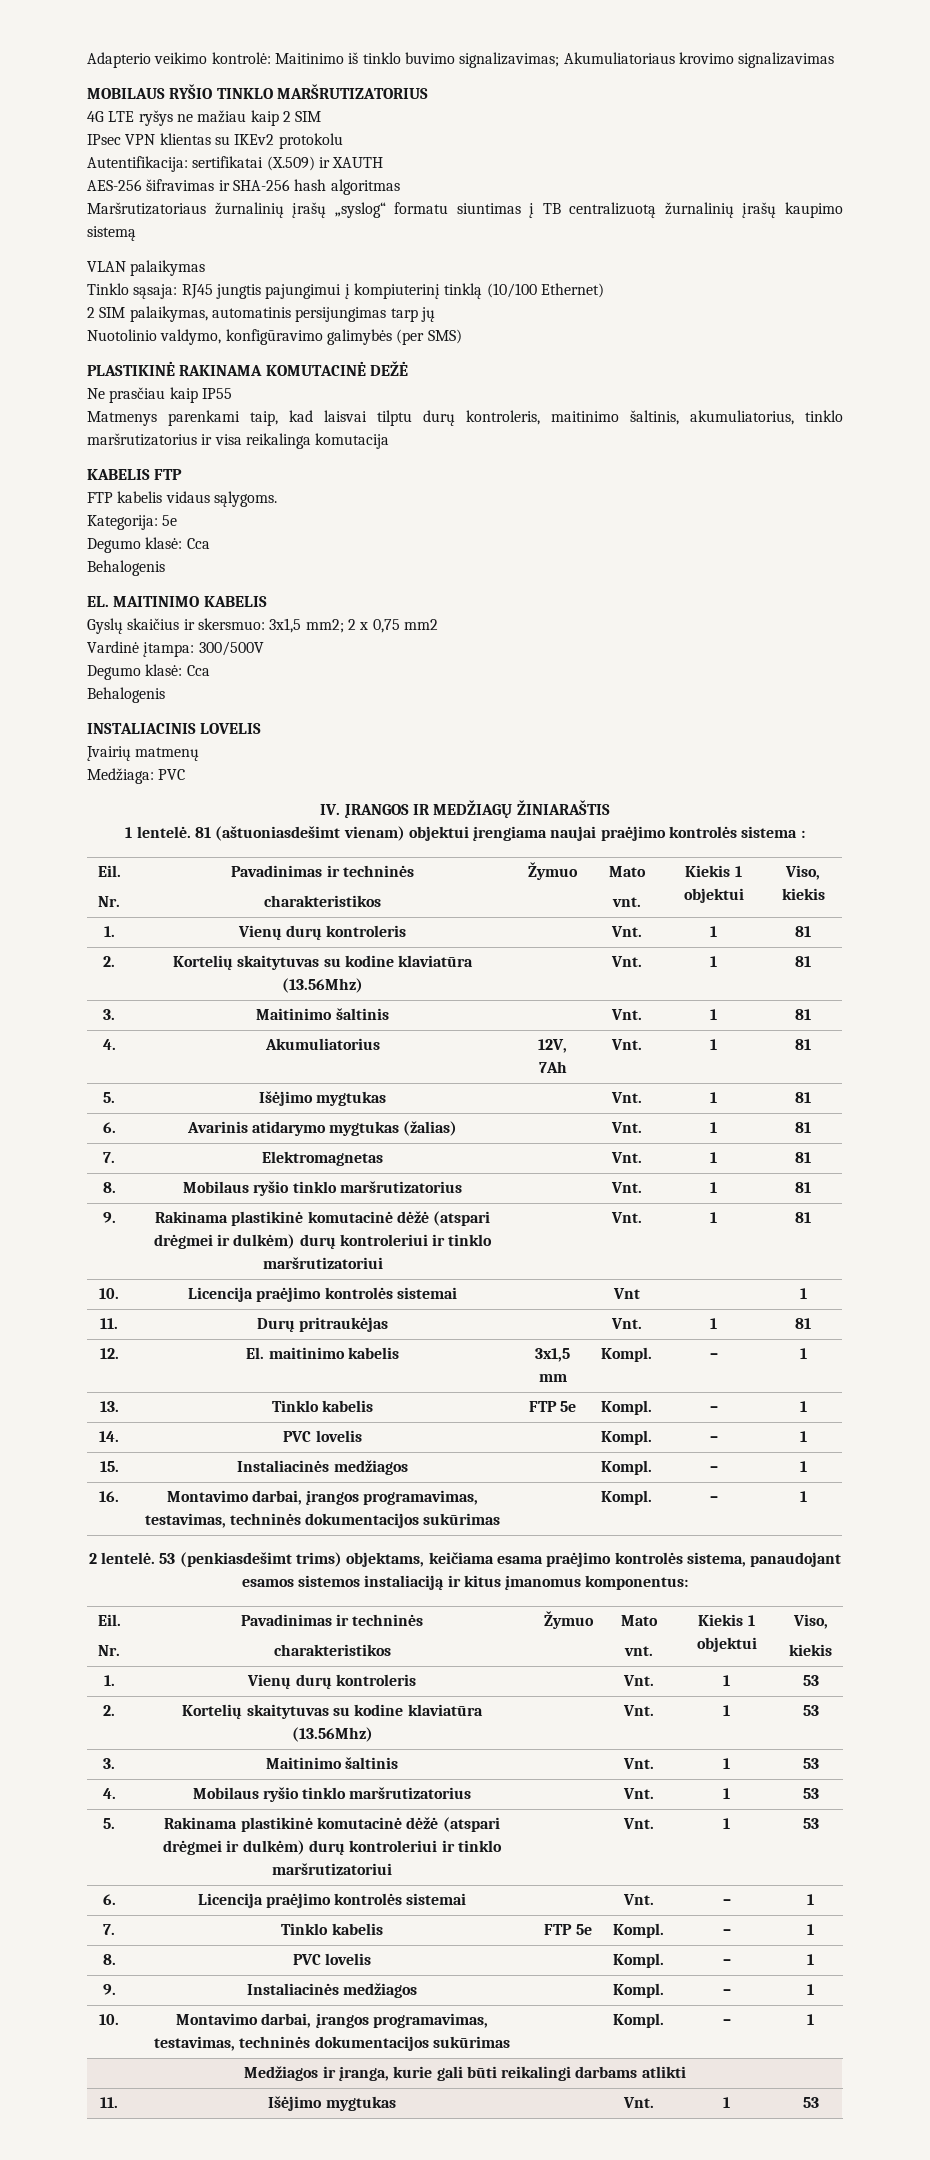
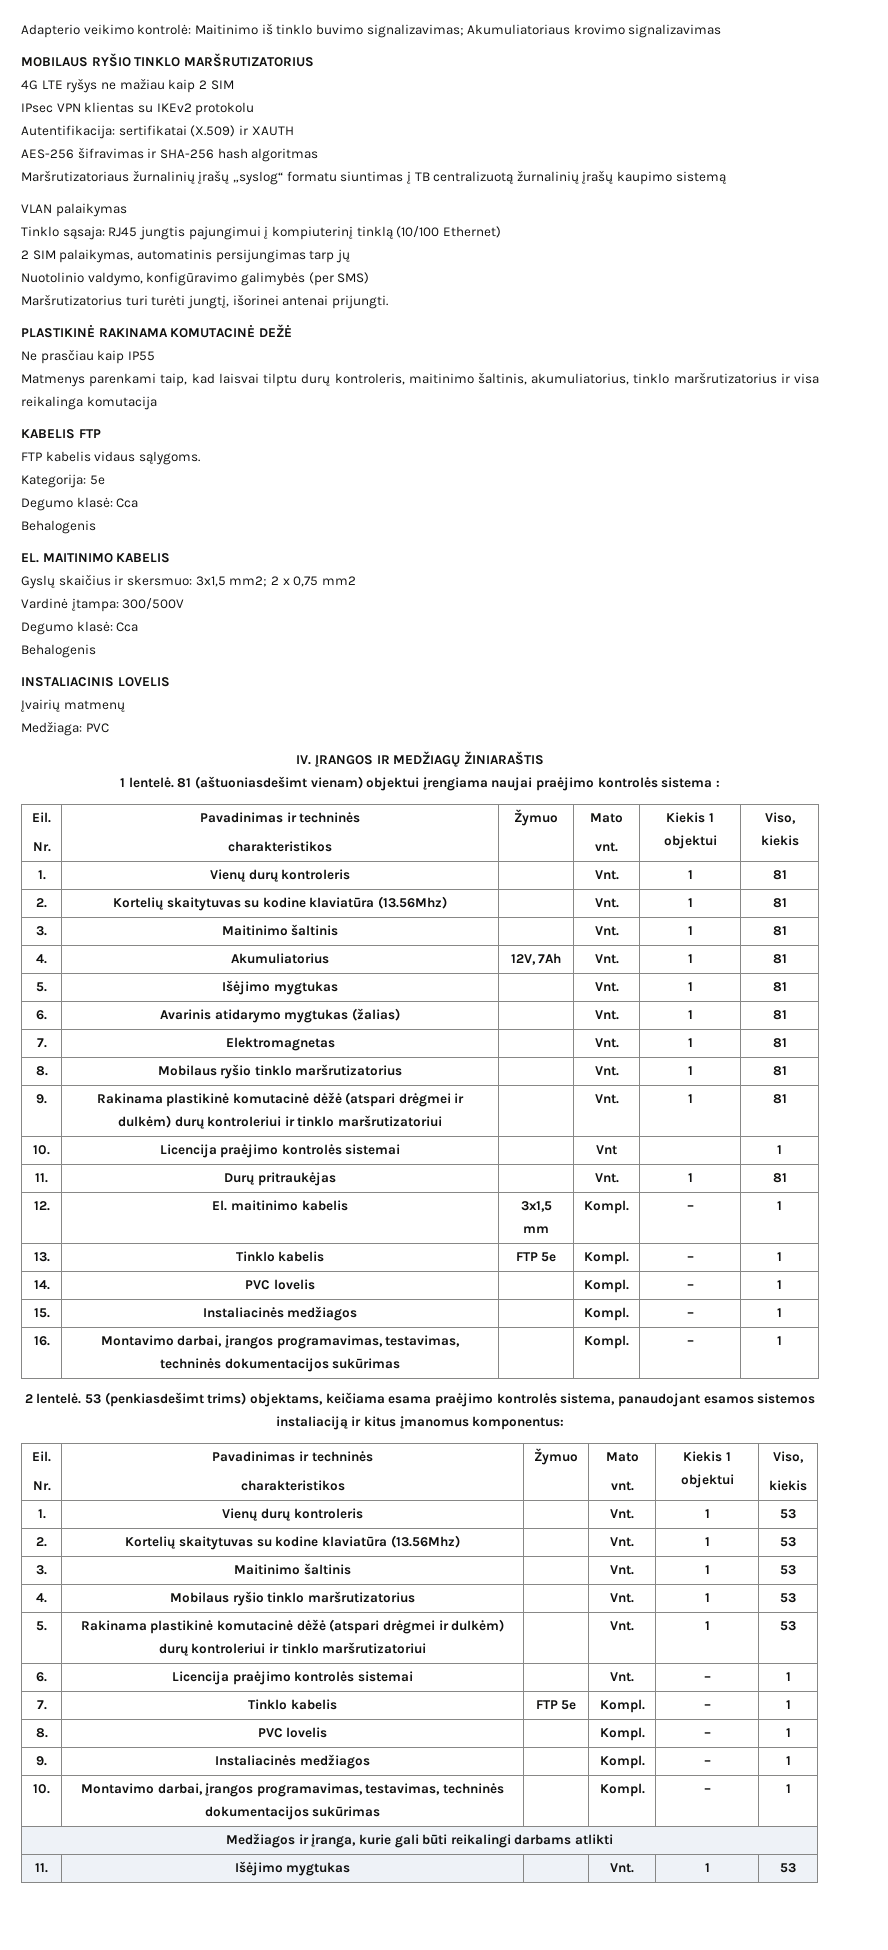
(462, 336) none -> [21,294,388,309] // Maršrutizatorius turi turėti jungtį, išorinei antenai prijungti.

